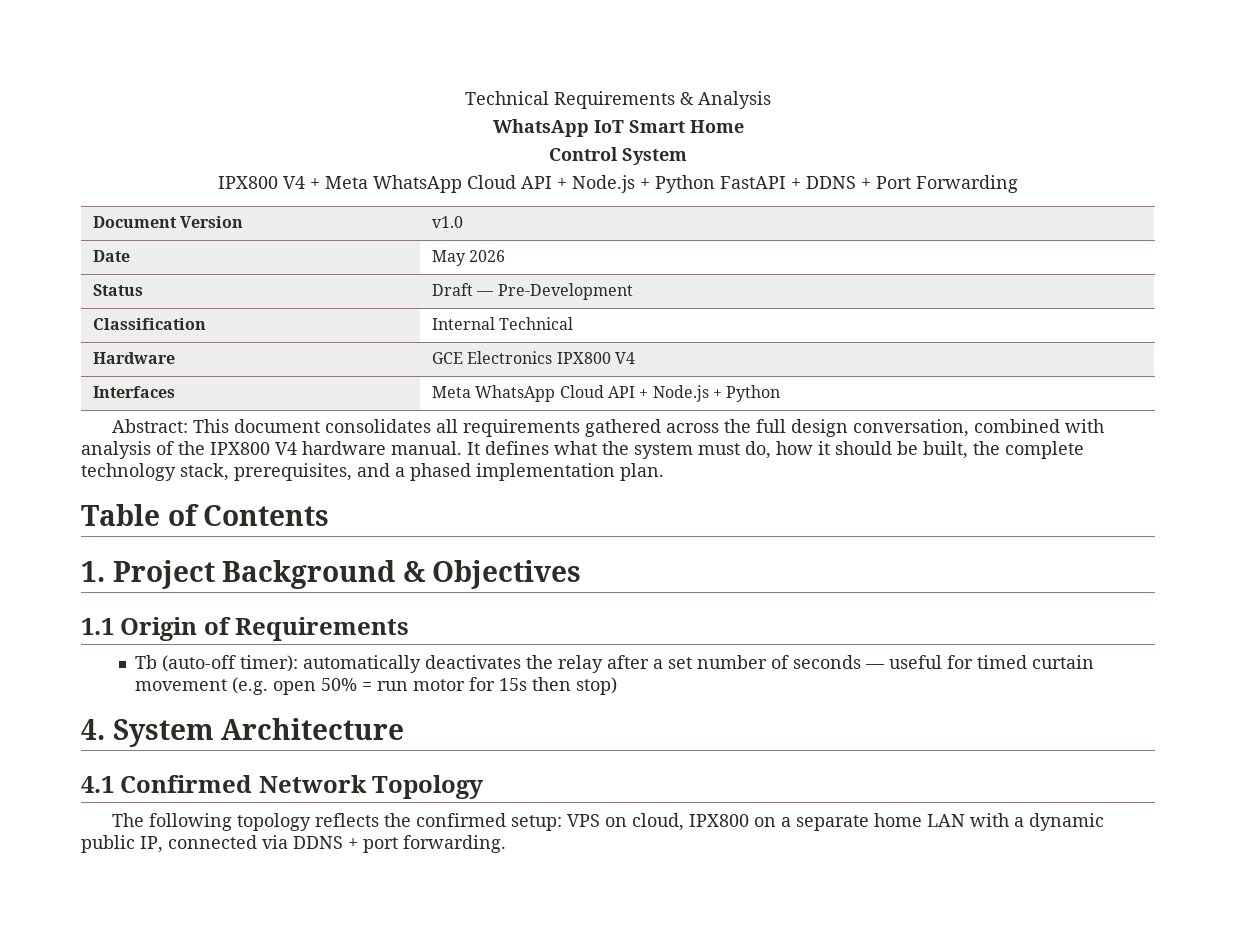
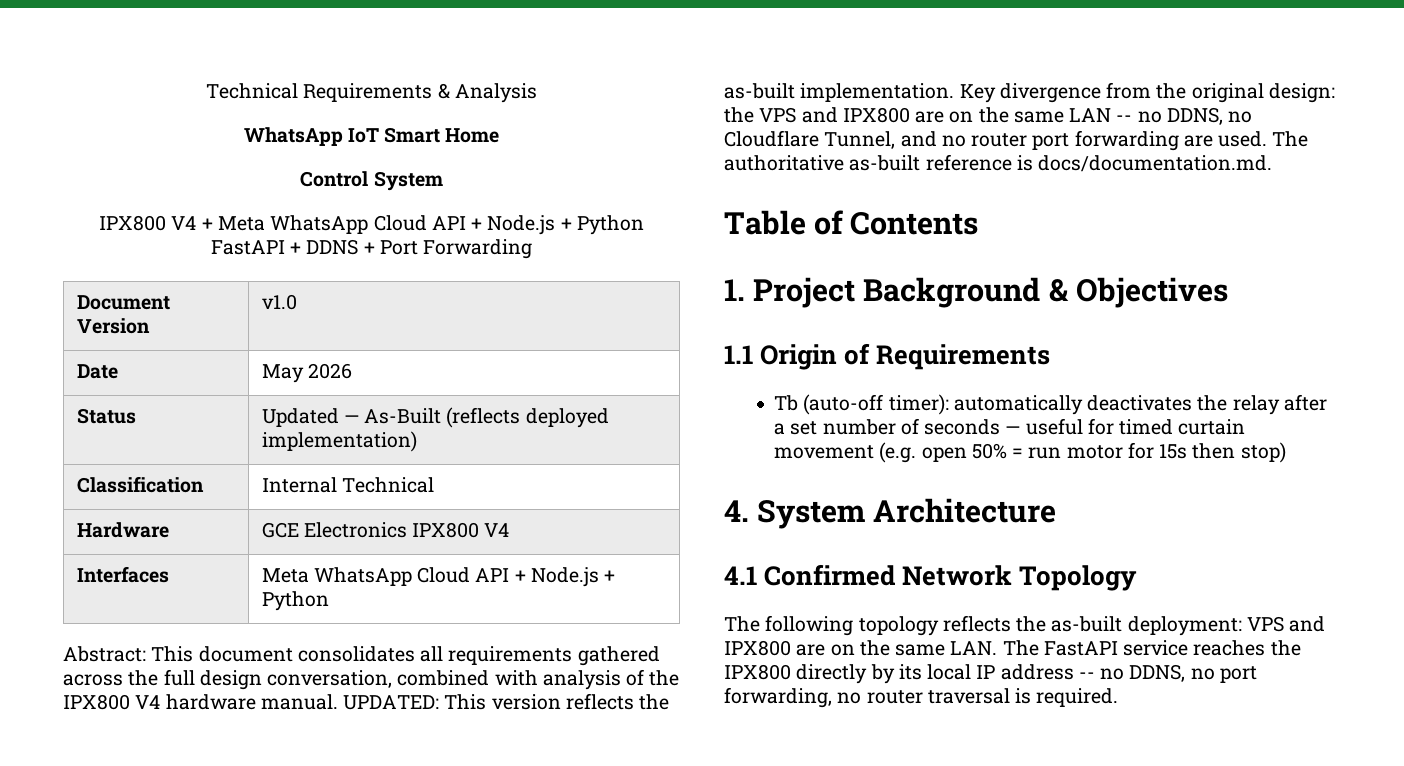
[431,283,633,300] Draft — Pre-Development -> [261,407,609,428] [261,431,417,452] Updated — As-Built (reflects deployed implementation)
[467,441,1084,459] [81,463,664,481] It defines what the system must do, how it should be built, the complete technology stack, prerequisites, and a phased implementation plan. -> [343,693,670,710] [724,82,1335,103] [724,107,1253,125] [724,130,1309,151] [724,154,1273,172] UPDATED: This version reflects the as-built implementation. Key divergence from the original design: the VPS and IPX800 are on the same LAN -- no DDNS, no Cloudflare Tunnel, and no router port forwarding are used. The authoritative as-built reference is docs/documentation.md.
[415,813,1104,831] [81,835,506,853] confirmed setup: VPS on cloud, IPX800 on a separate home LAN with a dynamic public IP, connected via DDNS + port forwarding. -> [1051,616,1326,636] [724,640,1301,656] [724,664,1257,684] [724,687,1119,708] as-built deployment: VPS and IPX800 are on the same LAN. The FastAPI service reaches the IPX800 directly by its local IP address -- no DDNS, no port forwarding, no router traversal is required.

